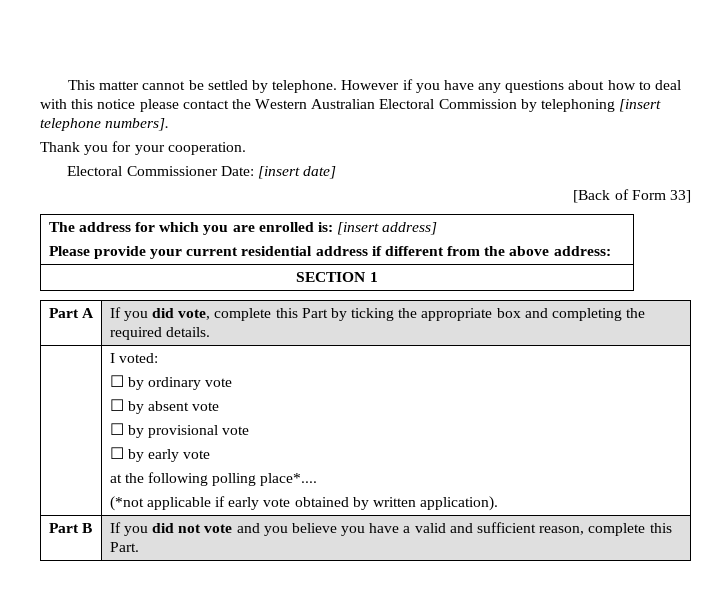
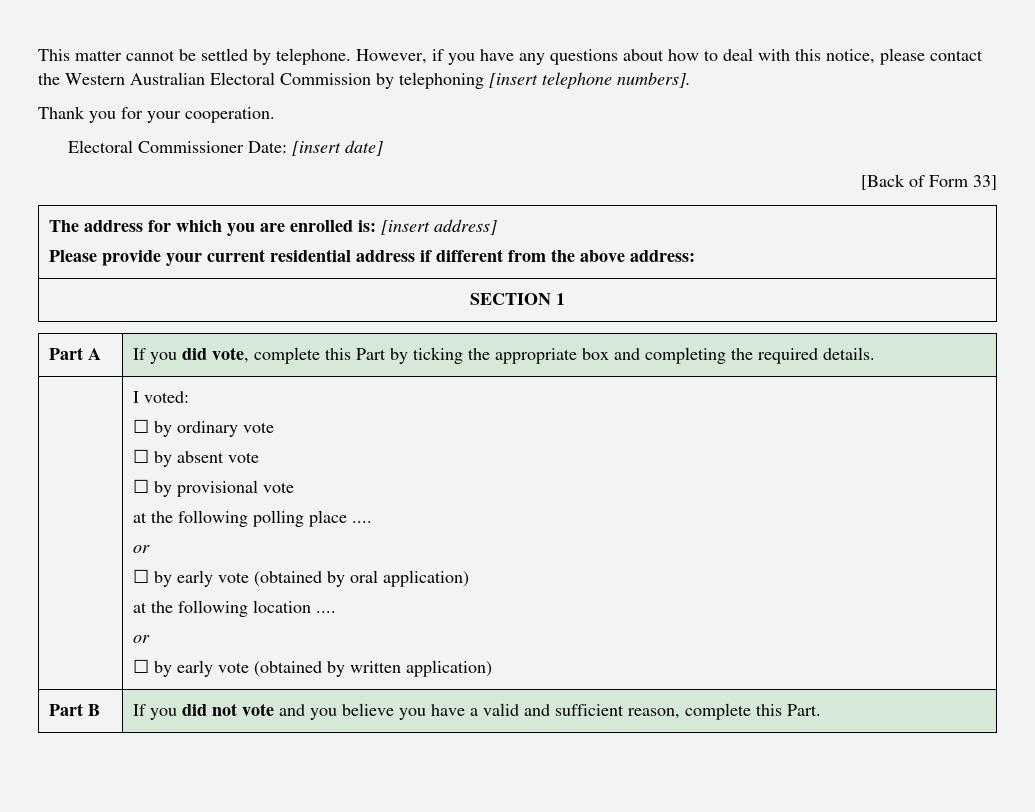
[341,80,400,90] However -> [356,49,427,64] However,
[97,99,136,109] notice -> [826,49,875,64] notice,
[109,447,211,462] [109,472,318,486] [109,496,349,511] // ☐ by early vote // at the following polling place*.... // (*not applicable if early vote obtained -> [132,510,372,527] [132,545,150,553] [132,569,469,587] [132,600,336,617] [132,635,150,643] [132,659,322,677] // at the following polling place .... // or // ☐ by early vote (obtained by oral application) // at the following location .... // or // ☐ by early vote (obtained
[420,496,499,511] application). -> [405,660,492,677] application)

